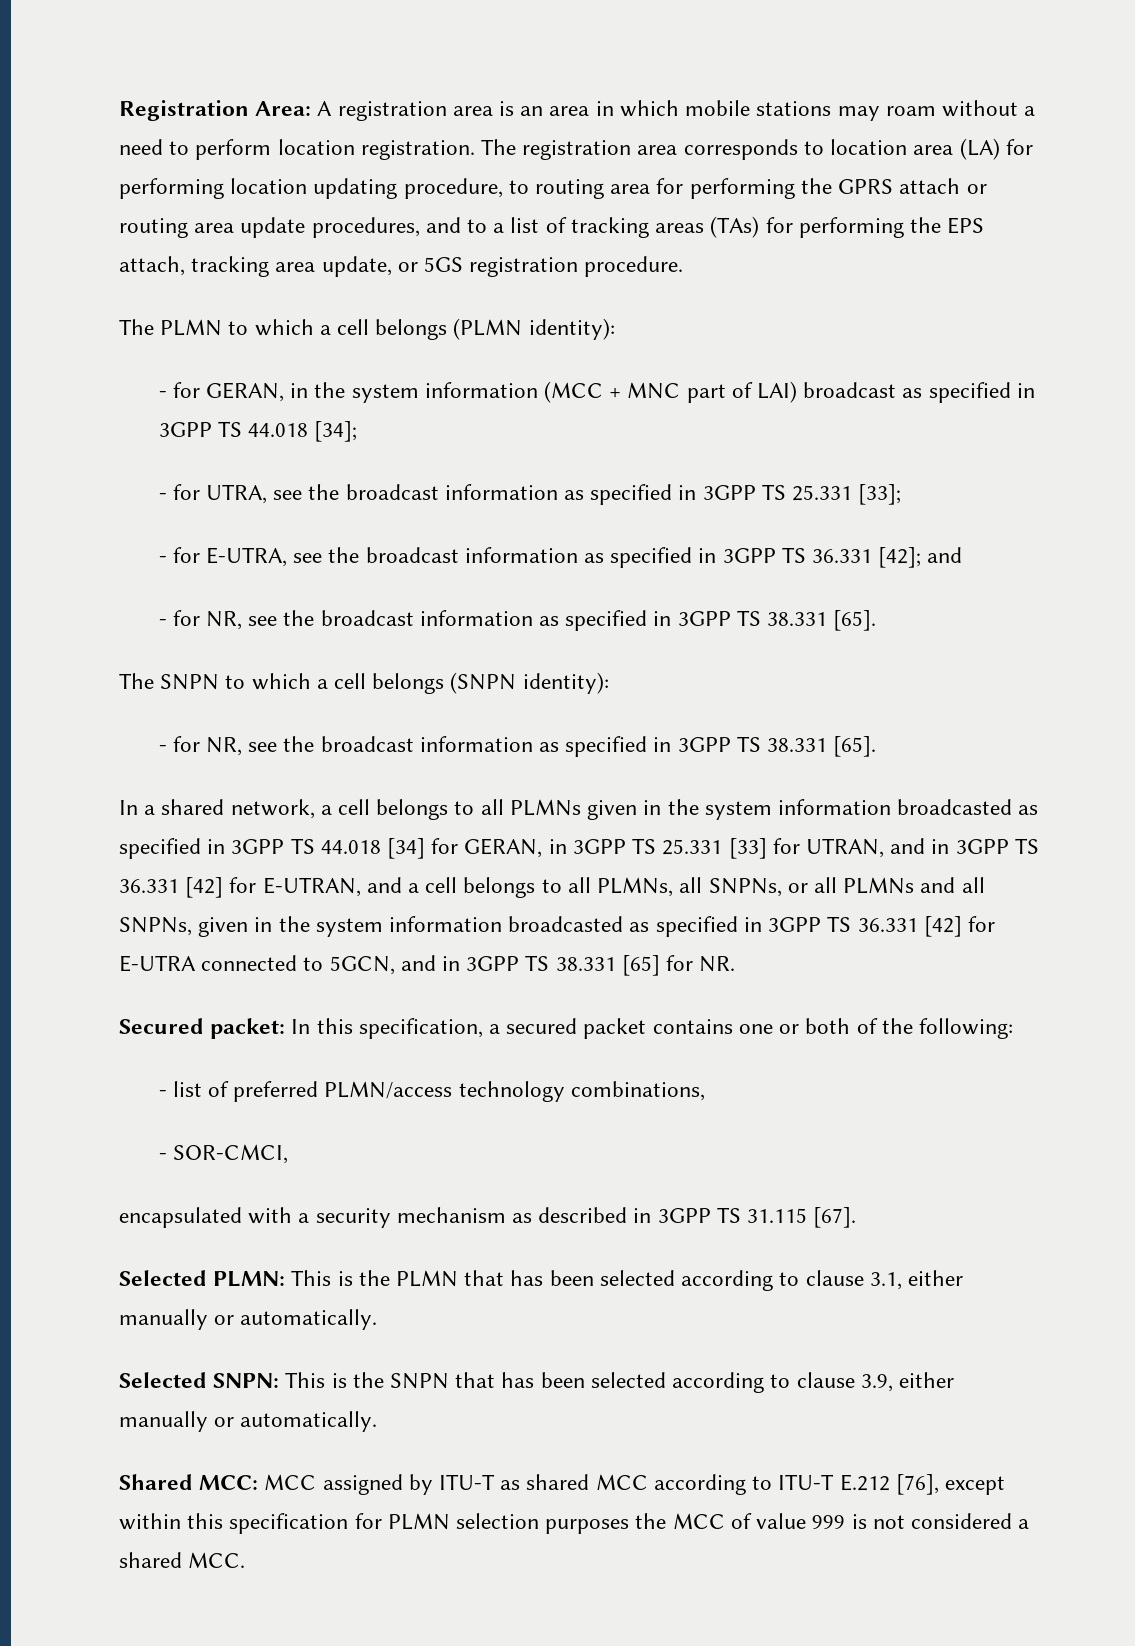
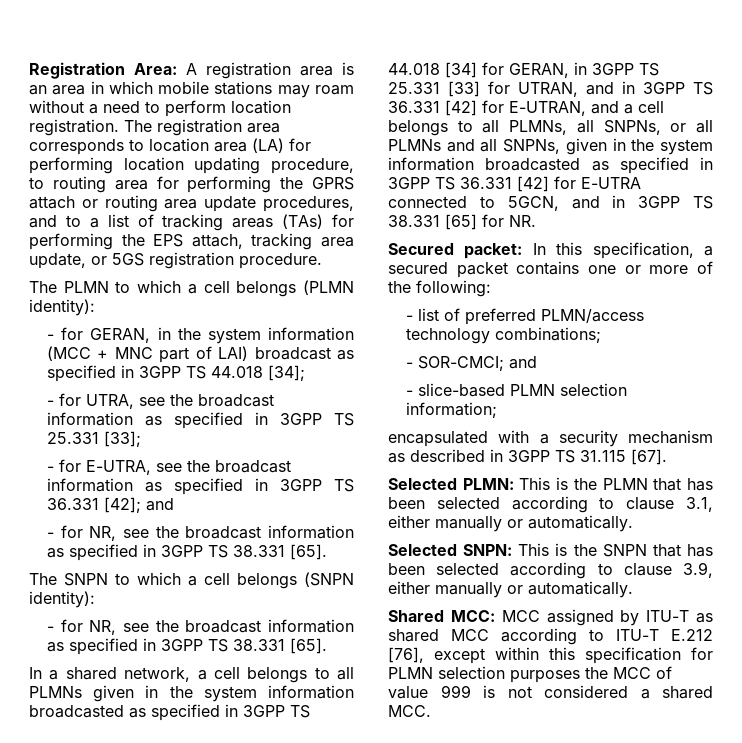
[805,1018,851,1034] both -> [649,265,689,274] more
[570,1081,705,1101] [158,1144,288,1164] combinations, // - SOR-CMCI, -> [495,327,602,343] [406,356,538,371] [406,383,628,397] [406,402,498,418] combinations; // - SOR-CMCI; and // - slice-based PLMN selection information;

